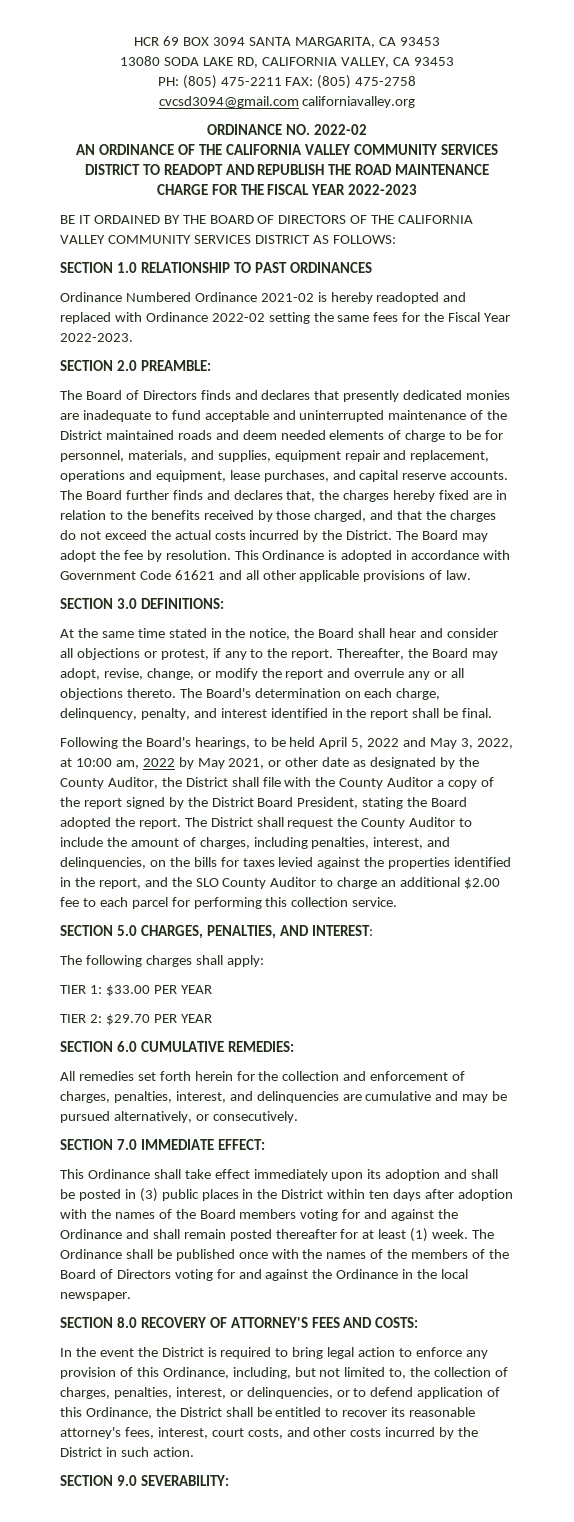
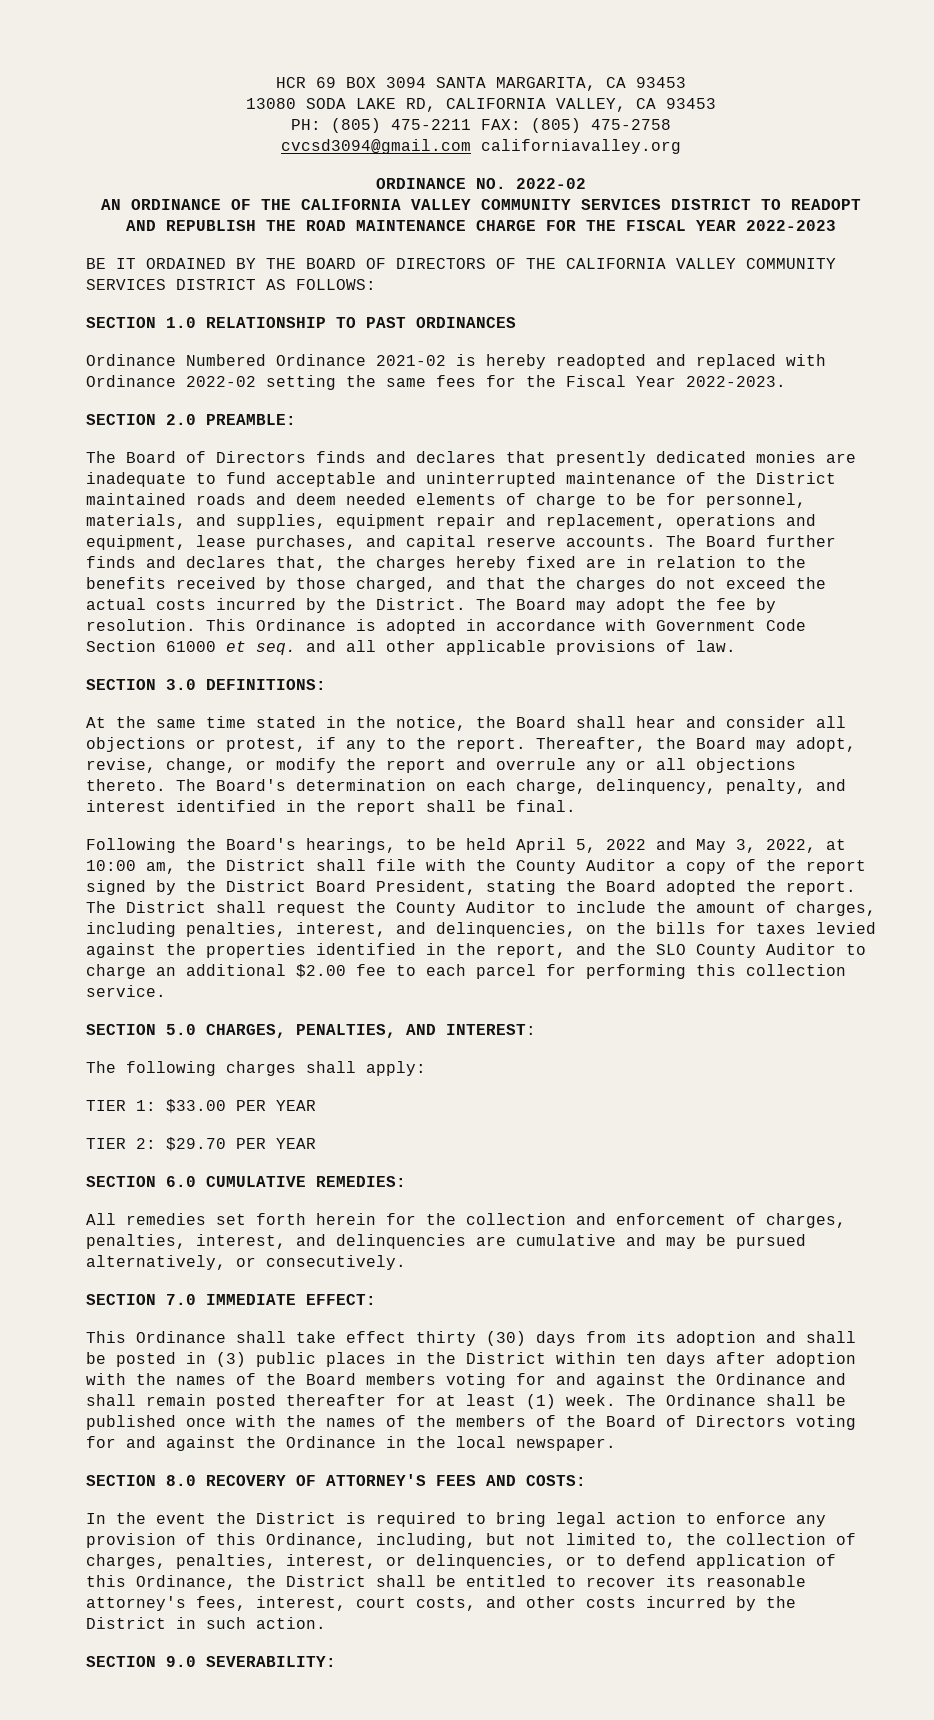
[174,570,215,580] 61621 -> [86,640,296,655] Section 61000 et seq.
[142,757,479,769] [60,777,158,789] 2022 by May 2021, or other date as designated by the County Auditor, -> (176, 868) none
[253,1169,364,1181] immediately upon -> [416,1331,626,1346] thirty (30) days from

